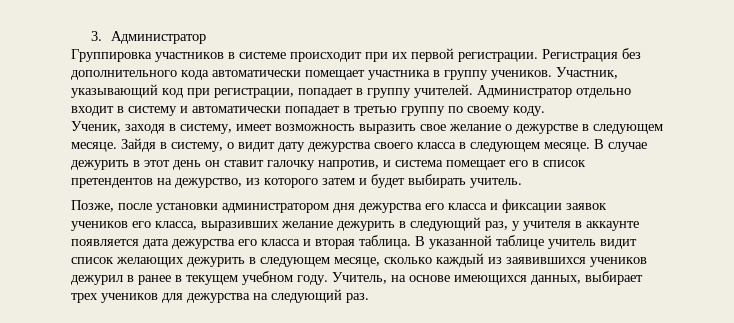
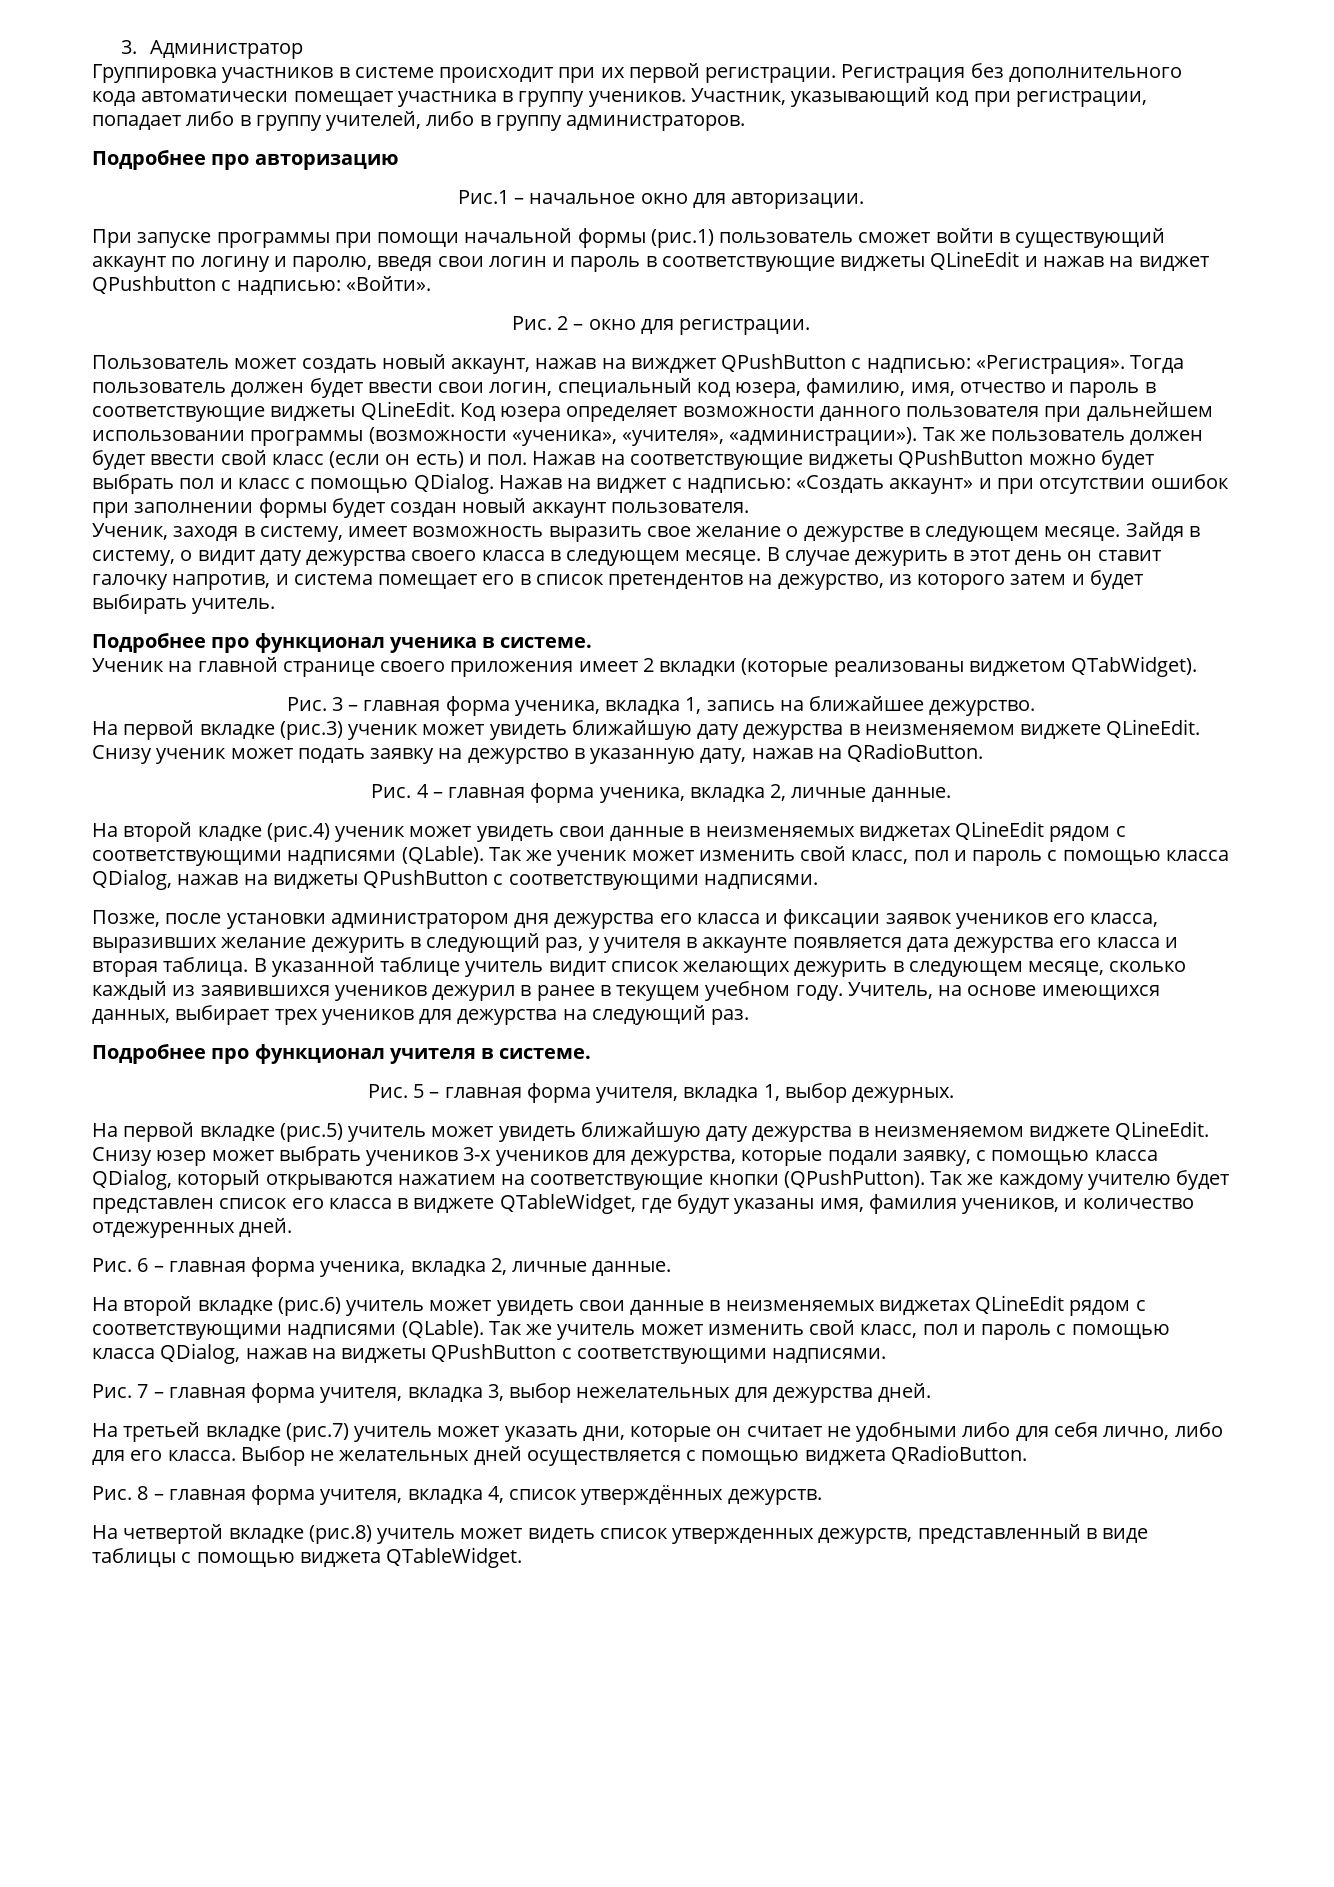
[356,84,631,98] [71,106,545,116] в группу учителей. Администратор отдельно входит в систему и автоматически попадает в третью группу по своему коду. -> [186,111,746,131] [92,150,399,170] [457,190,865,209] [92,228,1166,248] [92,251,1209,272] [92,276,431,295] [511,316,811,335] [92,354,1185,374] [92,378,1156,398] [92,401,1213,422] [92,427,1204,446] [92,450,1154,470] [92,473,1229,494] [92,498,749,518] либо в группу учителей, либо в группу администраторов. // Подробнее про авторизацию // Рис.1 – начальное окно для авторизации. // При запуске программы при помощи начальной формы (рис.1) пользователь сможет войти в существующий аккаунт по логину и паролю, введя свои логин и пароль в соответствующие виджеты QLineEdit и нажав на виджет QPushbutton c надписью: «Войти». // Рис. 2 – окно для регистрации. // Пользователь может создать новый аккаунт, нажав на вижджет QPushButton с надписью: «Регистрация». Тогда пользователь должен будет ввести свои логин, специальный код юзера, фамилию, имя, отчество и пароль в соответствующие виджеты QLineEdit. Код юзера определяет возможности данного пользователя при дальнейшем использовании программы (возможности «ученика», «учителя», «администрации»). Так же пользователь должен будет ввести свой класс (если он есть) и пол. Нажав на соответствующие виджеты QPushButton можно будет выбрать пол и класс с помощью QDialog. Нажав на виджет с надписью: «Создать аккаунт» и при отсутствии ошибок при заполнении формы будет создан новый аккаунт пользователя.
(522, 183) none -> [92,633,593,653] [92,656,1198,677] [286,696,1036,716] [92,719,1201,740] [92,743,984,764] [371,783,951,803] [92,821,1126,842] [92,846,1229,866] [92,869,818,890] // Подробнее про функционал ученика в системе. // Ученик на главной странице своего приложения имеет 2 вкладки (которые реализованы виджетом QTabWidget). // Рис. 3 – главная форма ученика, вкладка 1, запись на ближайшее дежурство. // На первой вкладке (рис.3) ученик может увидеть ближайшую дату дежурства в неизменяемом виджете QLineEdit. Снизу ученик может подать заявку на дежурство в указанную дату, нажав на QRadioButton. // Рис. 4 – главная форма ученика, вкладка 2, личные данные. // На второй кладке (рис.4) ученик может увидеть свои данные в неизменяемых виджетах QLineEdit рядом с соответствующими надписями (QLable). Так же ученик может изменить свой класс, пол и пароль с помощью класса QDialog, нажав на виджеты QPushButton c соответствующими надписями.
(369, 298) none -> [92,1044,592,1064] [367,1083,955,1103] [92,1121,1210,1142] [92,1146,1158,1166] [92,1169,1230,1190] [92,1193,1194,1214] [92,1218,293,1238] [92,1257,672,1277] [92,1295,1146,1316] [92,1320,1170,1340] [92,1343,887,1364] [92,1383,932,1403] [92,1422,1223,1442] [92,1445,1027,1466] [92,1485,822,1505] [92,1524,1149,1544] [92,1547,523,1568] // Подробнее про функционал учителя в системе. // Рис. 5 – главная форма учителя, вкладка 1, выбор дежурных. // На первой вкладке (рис.5) учитель может увидеть ближайшую дату дежурства в неизменяемом виджете QLineEdit. Снизу юзер может выбрать учеников 3-х учеников для дежурства, которые подали заявку, с помощью класса QDialog, который открываются нажатием на соответствующие кнопки (QPushPutton). Так же каждому учителю будет представлен список его класса в виджете QTableWidget, где будут указаны имя, фамилия учеников, и количество отдежуренных дней. // Рис. 6 – главная форма ученика, вкладка 2, личные данные. // На второй вкладке (рис.6) учитель может увидеть свои данные в неизменяемых виджетах QLineEdit рядом с соответствующими надписями (QLable). Так же учитель может изменить свой класс, пол и пароль с помощью класса QDialog, нажав на виджеты QPushButton c соответствующими надписями. // Рис. 7 – главная форма учителя, вкладка 3, выбор нежелательных для дежурства дней. // На третьей вкладке (рис.7) учитель может указать дни, которые он считает не удобными либо для себя лично, либо для его класса. Выбор не желательных дней осуществляется с помощью виджета QRadioButton. // Рис. 8 – главная форма учителя, вкладка 4, список утверждённых дежурств. // На четвертой вкладке (рис.8) учитель может видеть список утвержденных дежурств, представленный в виде таблицы с помощью виджета QTableWidget.

